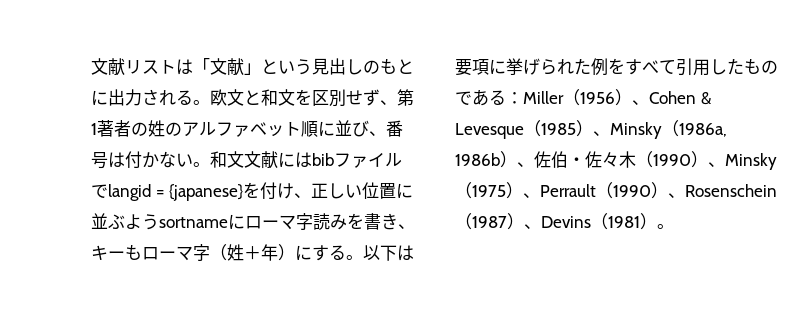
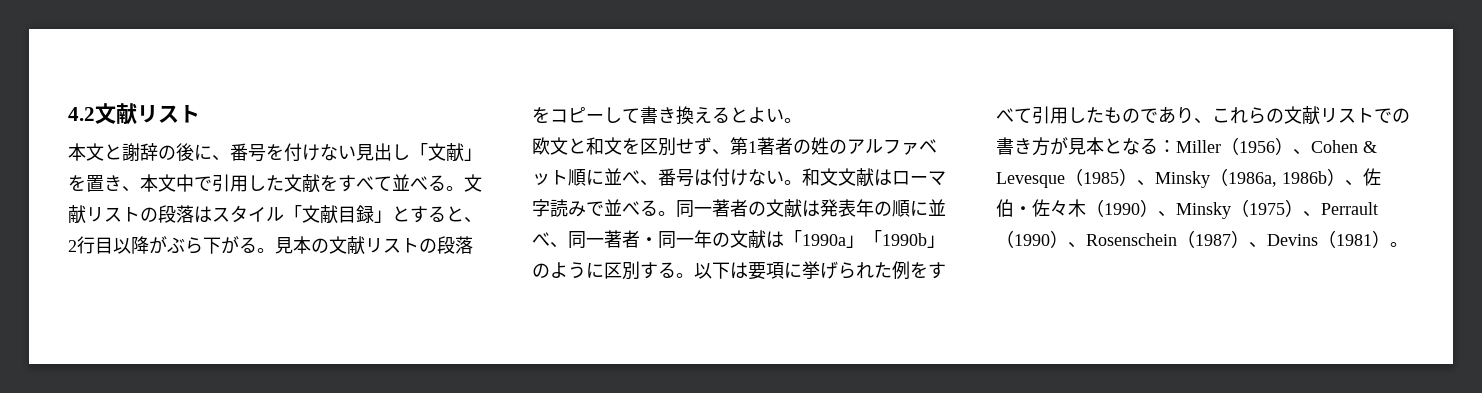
[91,58,414,76] [91,89,210,106] 文献リストは「文献」という見出しのもとに出力される。 -> [68,103,200,125] [68,143,482,162] [68,174,482,193] [68,205,482,224] [68,236,473,255] [532,106,802,125] 4.2文献リスト // 本文と謝辞の後に、番号を付けない見出し「文献」を置き、本文中で引用した文献をすべて並べる。文献リストの段落はスタイル「文献目録」とすると、2行目以降がぶら下がる。見本の文献リストの段落をコピーして書き換えるとよい。 //
[352,120,369,137] び -> [622,170,640,184] べ
[142,152,159,168] か -> [730,169,748,186] け
[278,152,402,168] [91,182,414,201] [91,213,415,230] [91,244,312,261] にはbibファイルでlangid = {japanese}を付け、正しい位置に並ぶようsortnameにローマ字読みを書き、キーもローマ字（姓＋年）に -> [874,169,946,186] [532,199,946,218] [532,230,945,249] [532,261,640,280] はローマ字読みで並べる。同一著者の文献は発表年の順に並べ、同一著者・同一年の文献は「1990a」「1990b」のように区別
(489, 97) none -> [1176,106,1410,125] [996,137,1140,156] り、これらの文献リストでの書き方が見本とな

